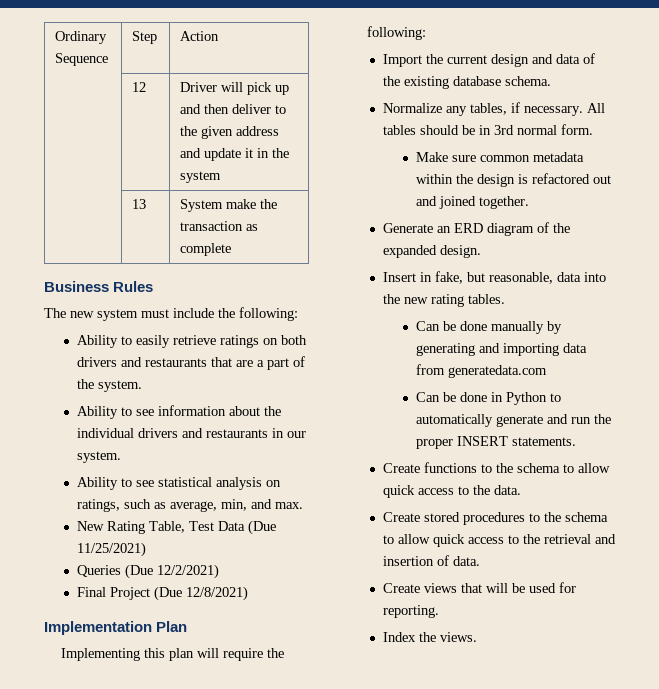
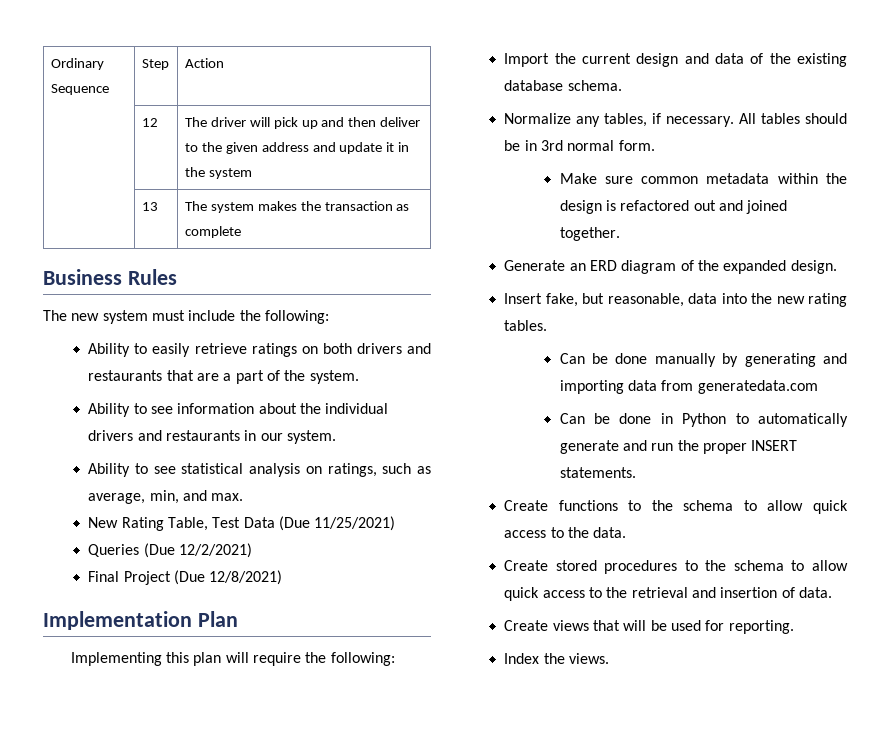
[179,82,217,92] Driver -> [184,117,246,127] The driver
[179,199,256,212] System make -> [184,201,297,213] The system makes
[419,272,432,282] in -> (543, 298) none

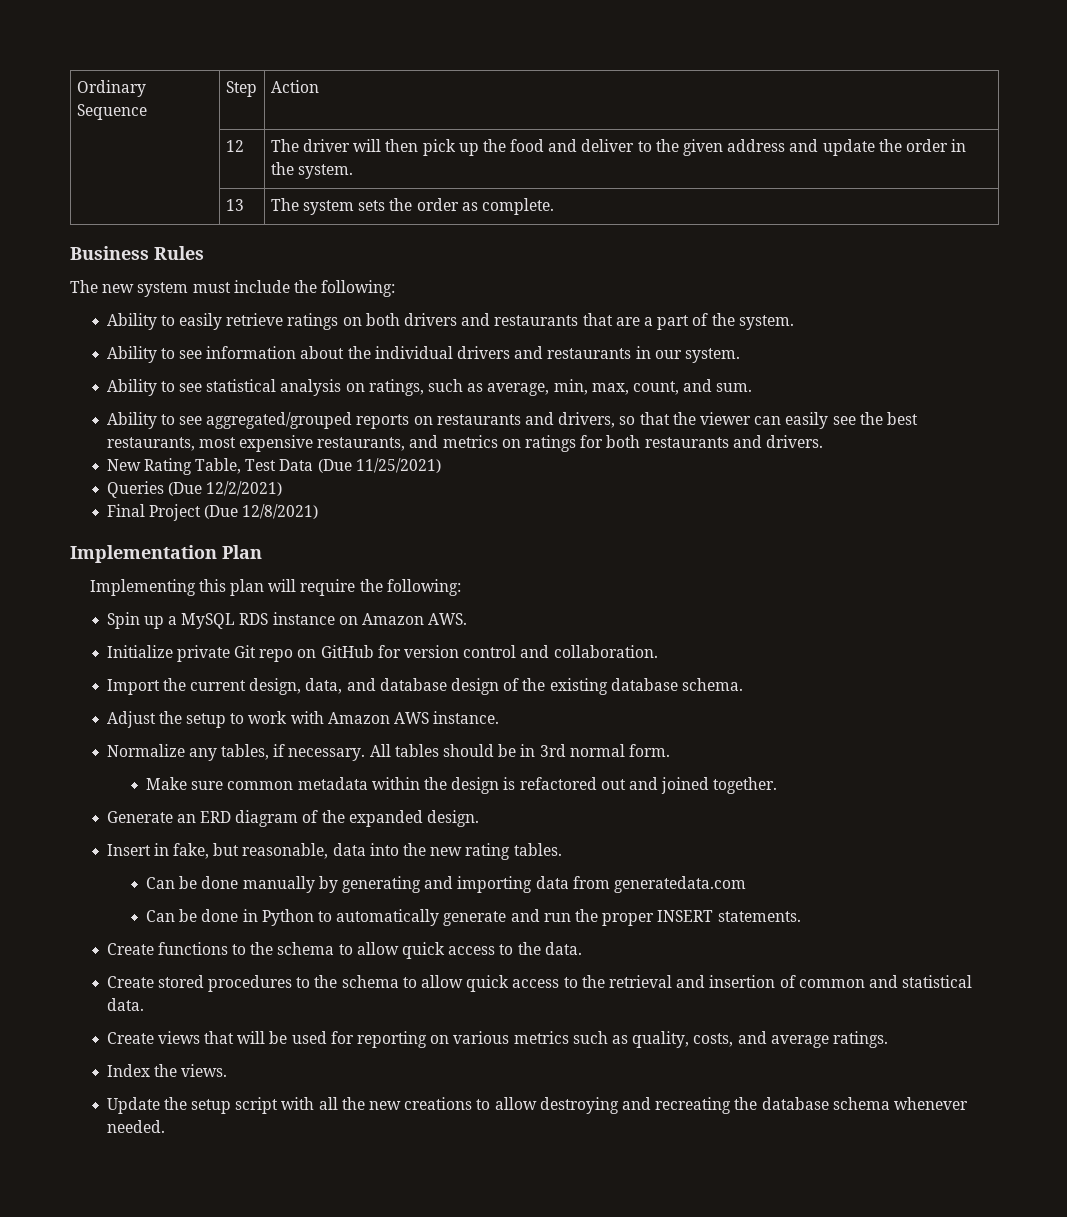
(270, 122) none -> [385,139,419,152] then
[321,117,377,127] and then -> [482,139,578,152] the food and
[386,142,395,152] it -> [878,139,948,152] the order
[208,168,252,179] system -> [297,164,353,179] system.
[257,201,410,211] [184,226,241,238] makes the transaction as complete -> [358,198,554,215] sets the order as complete.
[182,490,244,501] and max. -> [591,379,753,395] [106,412,918,429] [106,435,823,452] max, count, and sum. // Ability to see aggregated/grouped reports on restaurants and drivers, so that the viewer can easily see the best restaurants, most expensive restaurants, and metrics on ratings for both restaurants and drivers.
[504,53,744,67] Import the current design and data -> [106,612,468,629] [106,645,658,662] [106,678,500,695] Spin up a MySQL RDS instance on Amazon AWS. // Initialize private Git repo on GitHub for version control and collaboration. // Import the current design, data, and database design
(622, 85) none -> [106,711,500,728] // Adjust the setup to work with Amazon AWS instance.
(543, 298) none -> [153,843,169,856] in
(795, 592) none -> [798,975,973,988] common and statistical
[728,620,794,634] [504,653,609,664] reporting. // Index the views. -> [357,1031,888,1048] [106,1064,228,1077] [106,1097,968,1114] [106,1120,165,1133] reporting on various metrics such as quality, costs, and average ratings. // Index the views. // Update the setup script with all the new creations to allow destroying and recreating the database schema whenever needed.

